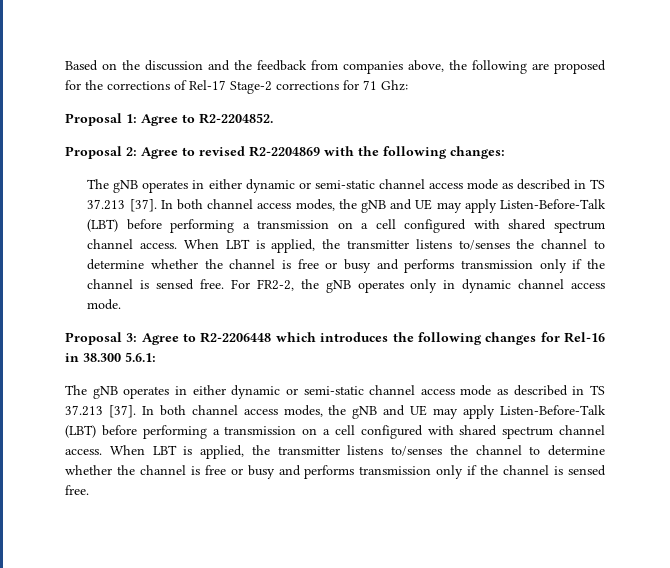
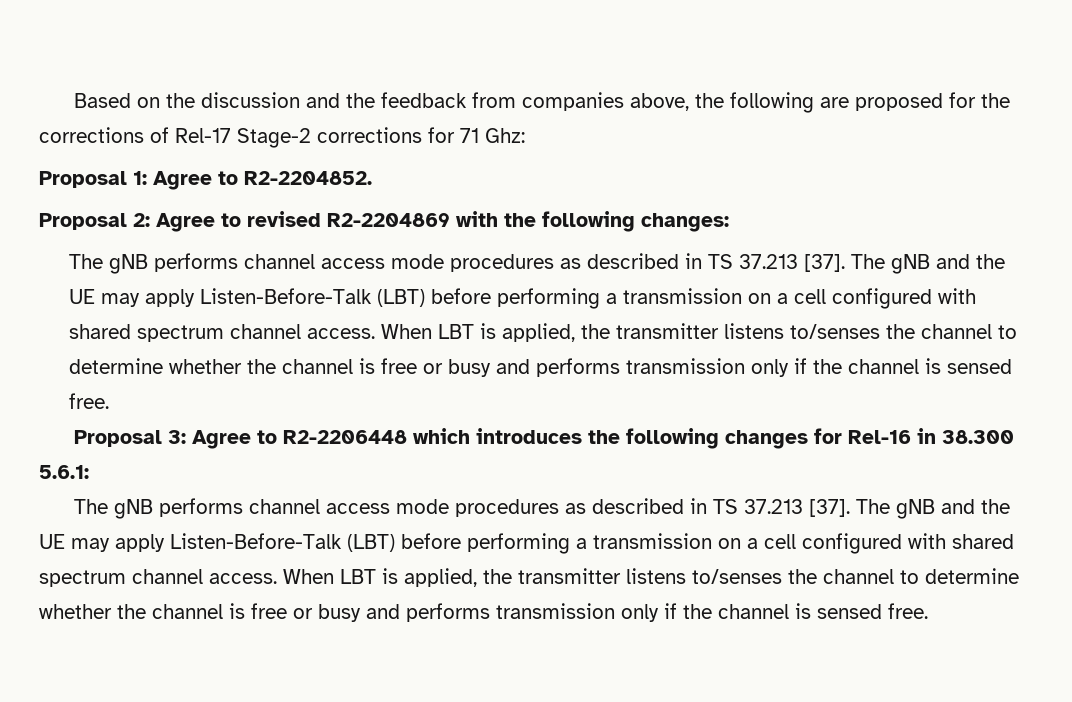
[142,179,605,193] [87,199,413,213] operates in either dynamic or semi-static channel access mode as described in TS 37.213 [37]. In both channel access modes, the gNB and -> [154,253,1006,274] performs channel access mode procedures as described in TS 37.213 [37]. The gNB and the
[230,279,605,293] [87,299,122,310] For FR2-2, the gNB operates only in dynamic channel access mode. -> (110, 401) none
[123,385,606,399] [65,405,406,419] operates in either dynamic or semi-static channel access mode as described in TS 37.213 [37]. In both channel access modes, the gNB and -> [159,498,1011,519] performs channel access mode procedures as described in TS 37.213 [37]. The gNB and the

